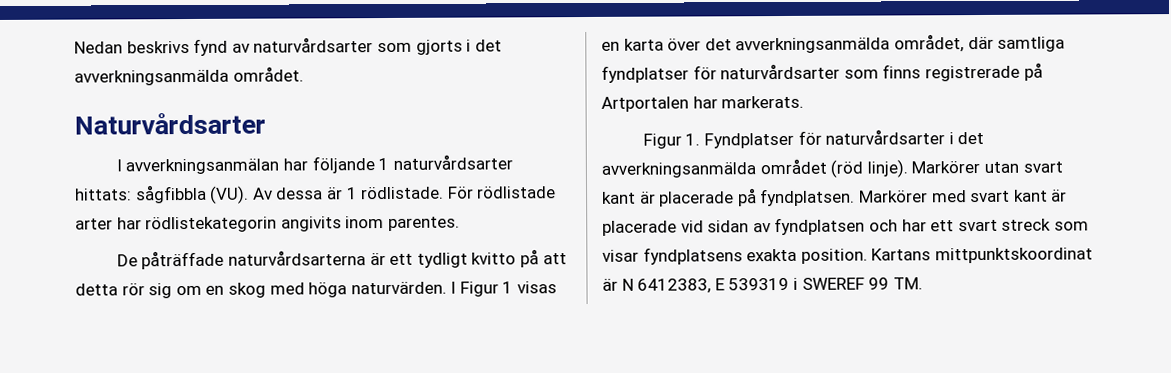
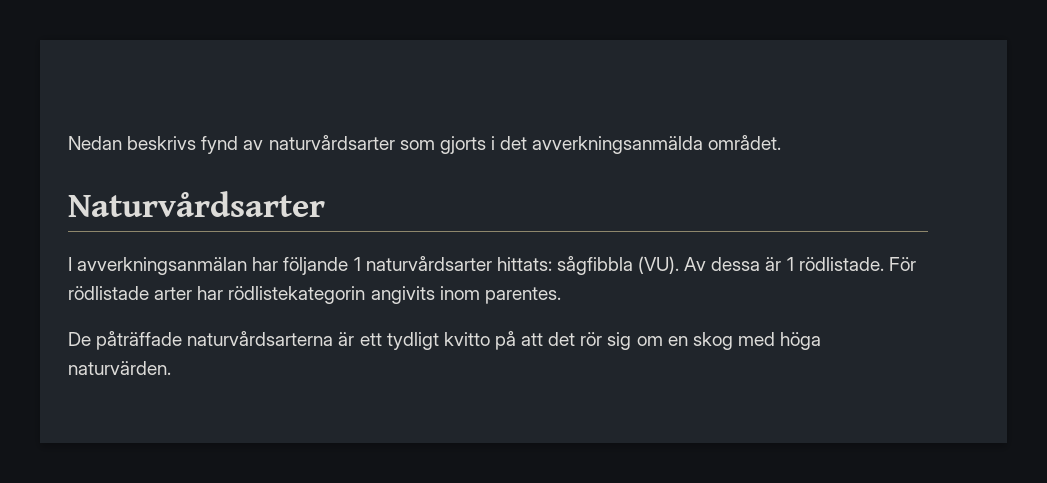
[75,283,118,296] detta -> [548,332,576,346] det
[450,281,558,297] [601,34,1066,54] [601,62,1043,83] [601,95,805,112] [642,129,985,149] [601,158,1063,178] [602,188,1068,207] [602,217,1089,236] [602,247,1093,265] [602,277,923,294] I Figur 1 visas en karta över det avverkningsanmälda området, där samtliga fyndplatser för naturvårdsarter som finns registrerade på Artportalen har markerats. // Figur 1. Fyndplatser för naturvårdsarter i det avverkningsanmälda området (röd linje). Markörer utan svart kant är placerade på fyndplatsen. Markörer med svart kant är placerade vid sidan av fyndplatsen och har ett svart streck som visar fyndplatsens exakta position. Kartans mittpunktskoordinat är N 6412383, E 539319 i SWEREF 99 TM. -> (171, 368) none

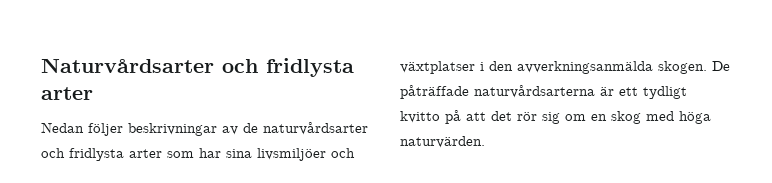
[68,135,782,154] [68,191,325,217] [68,256,916,275] [68,286,561,304] Nedan beskrivs fynd av naturvårdsarter som gjorts i det avverkningsanmälda området. // Naturvårdsarter // I avverkningsanmälan har följande 1 naturvårdsarter hittats: sågfibbla (VU). Av dessa är 1 rödlistade. För rödlistade arter har rödlistekategorin angivits inom parentes. // -> [41,58,354,77] [41,87,93,100] [41,122,368,136] [41,148,355,161] [400,61,707,74] Naturvårdsarter och fridlysta arter // Nedan följer beskrivningar av de naturvårdsarter och fridlysta arter som har sina livsmiljöer och växtplatser i den avverkningsanmälda skogen.

